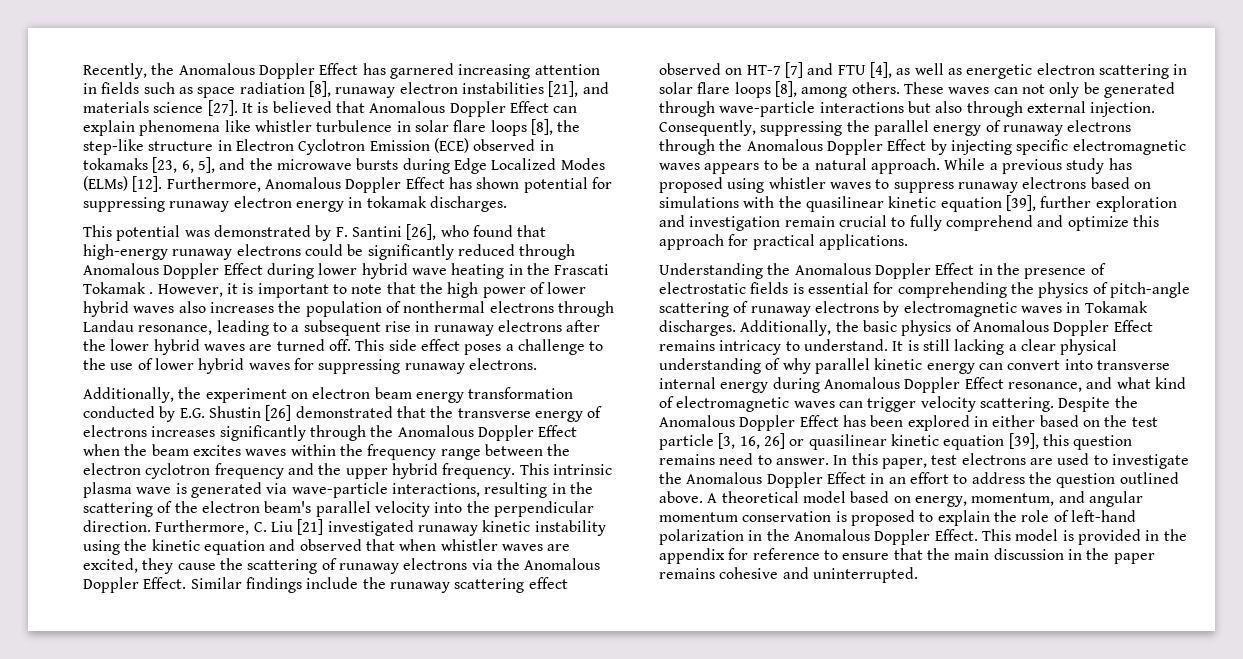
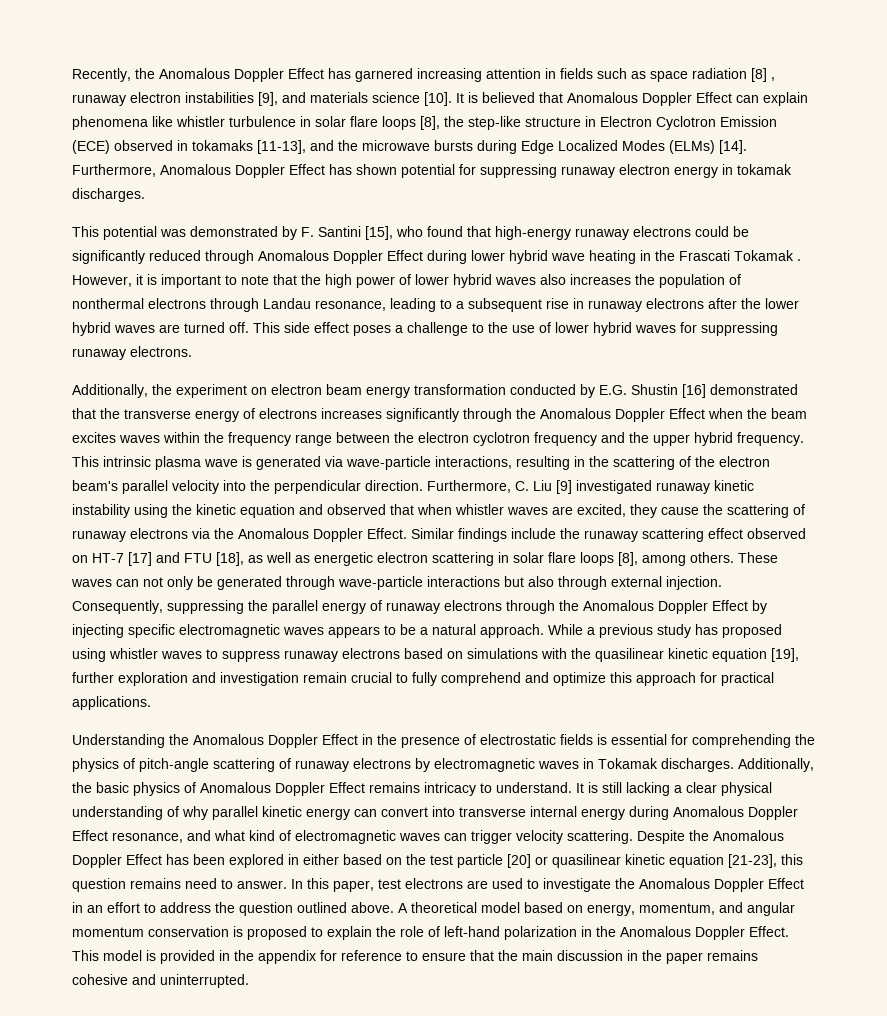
[308,81,331,97] [8], -> [751,68,775,82] [8] ,
[548,81,579,97] [21], -> [258,92,278,106] [9],
[207,100,238,116] [27]. -> [424,92,452,106] [10].
[152,157,215,173] [23, 6, 5], -> [257,140,306,154] [11-13],
[132,176,163,192] [12]. -> [719,140,747,154] [14].
[406,224,437,240] [26], -> [365,226,393,240] [15],
[265,405,292,421] [26] -> [682,384,706,398] [16]
[297,519,324,535] [21] -> [556,480,572,494] [9]
[784,62,803,78] [7] -> [128,552,152,566] [17]
[869,62,892,78] [4], -> [216,552,244,566] [18],
[1005,195,1036,211] [39], -> [771,648,799,662] [19],
[718,433,785,449] [3, 16, 26] -> [507,854,531,868] [20]
[1008,433,1039,449] [39], -> [728,854,777,868] [21-23],

